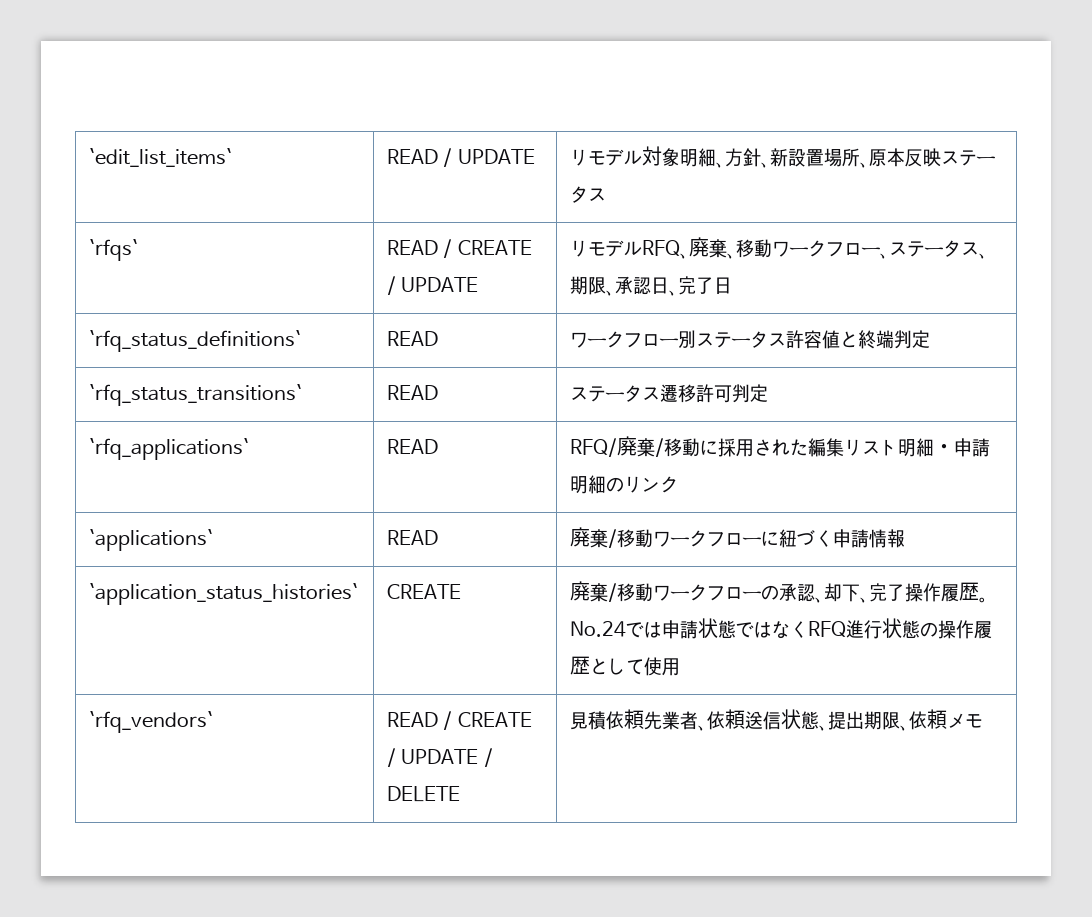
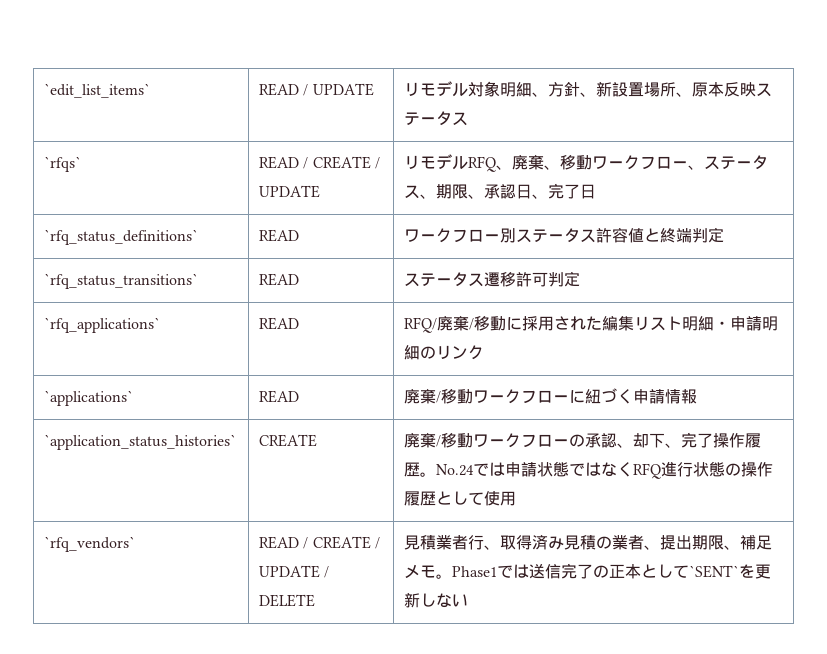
[606,709,984,731] 依頼先業者、依頼送信状態、提出期限、依頼メモ -> [436,534,773,550] [404,563,772,579] [404,592,469,608] 業者行、取得済み見積の業者、提出期限、補足メモ。Phase1では送信完了の正本として`SENT`を更新しない

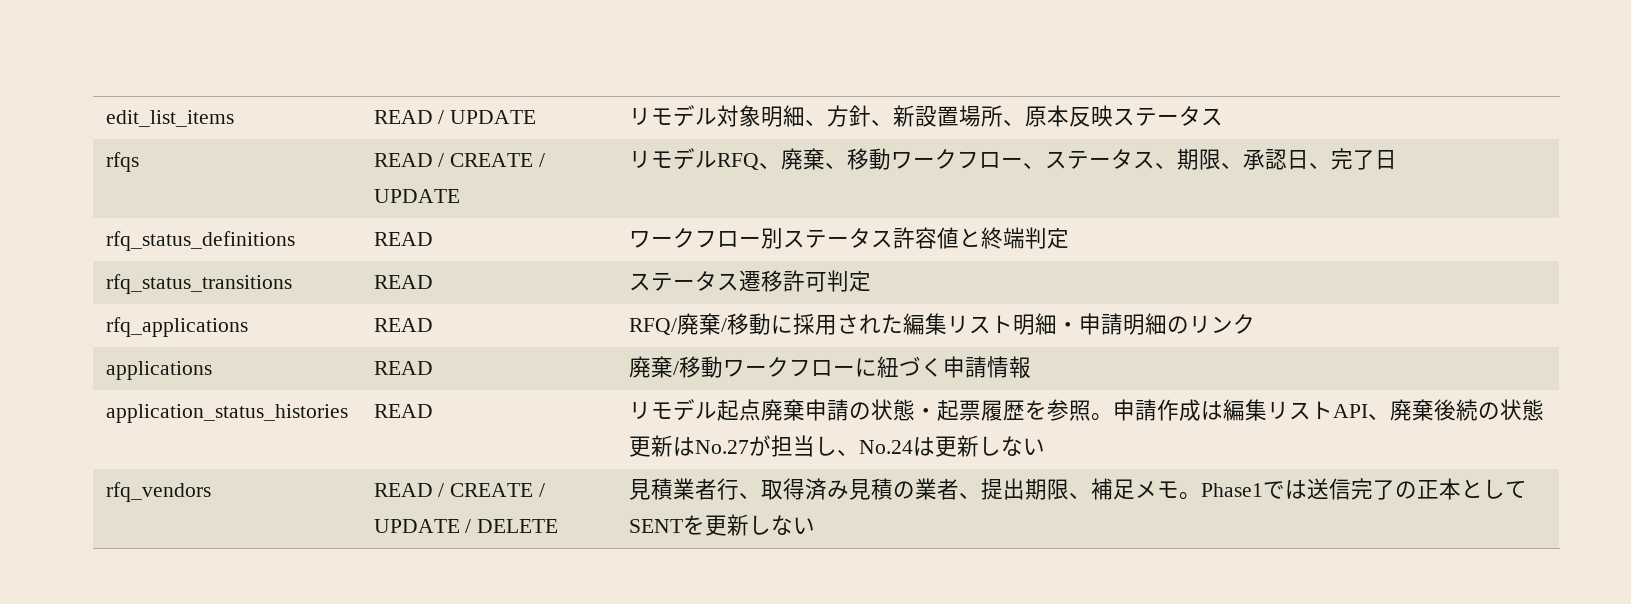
[44,83,151,98] `edit_list_items` -> [105,110,234,127] edit_list_items
[44,156,82,172] `rfqs` -> [105,152,139,172] rfqs
[44,229,199,245] `rfq_status_definitions` -> [105,231,295,251] rfq_status_definitions
[44,273,199,289] `rfq_status_transitions` -> [105,274,292,294] rfq_status_transitions
[44,317,161,333] `rfq_applications` -> [105,317,248,337] rfq_applications
[44,390,134,406] `applications` -> [105,361,212,380] applications
[44,434,237,450] [259,434,318,447] [404,432,762,448] [404,461,774,479] [404,491,517,506] [44,536,136,552] `application_status_histories` | CREATE | 廃棄/移動ワークフローの承認、却下、完了操作履歴。No.24では申請状態ではなくRFQ進行状態の操作履歴として使用 // `rfq_vendors` -> [105,404,348,423] [373,404,433,418] [628,399,1544,421] [628,435,1045,457] [105,482,211,502] application_status_histories | READ | リモデル起点廃棄申請の状態・起票履歴を参照。申請作成は編集リストAPI、廃棄後続の状態更新はNo.27が担当し、No.24は更新しない // rfq_vendors
[689,565,740,578] `SENT` -> [628,519,683,533] SENT

